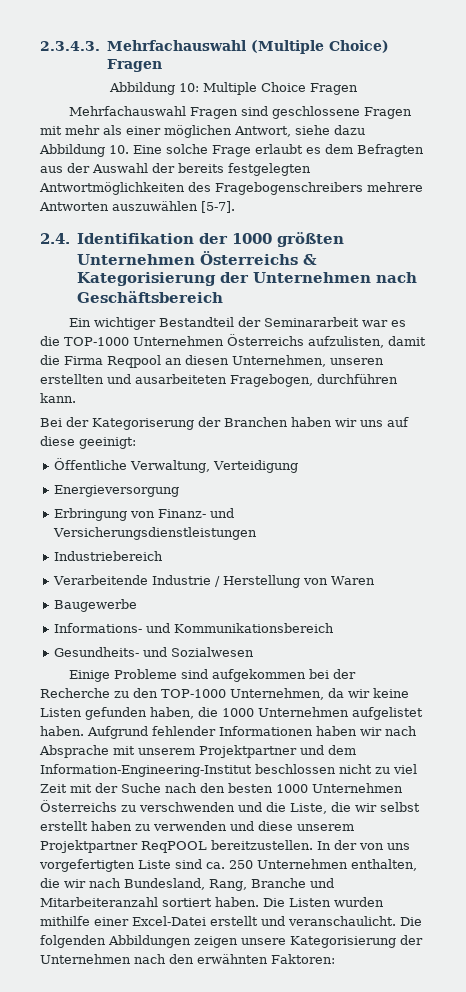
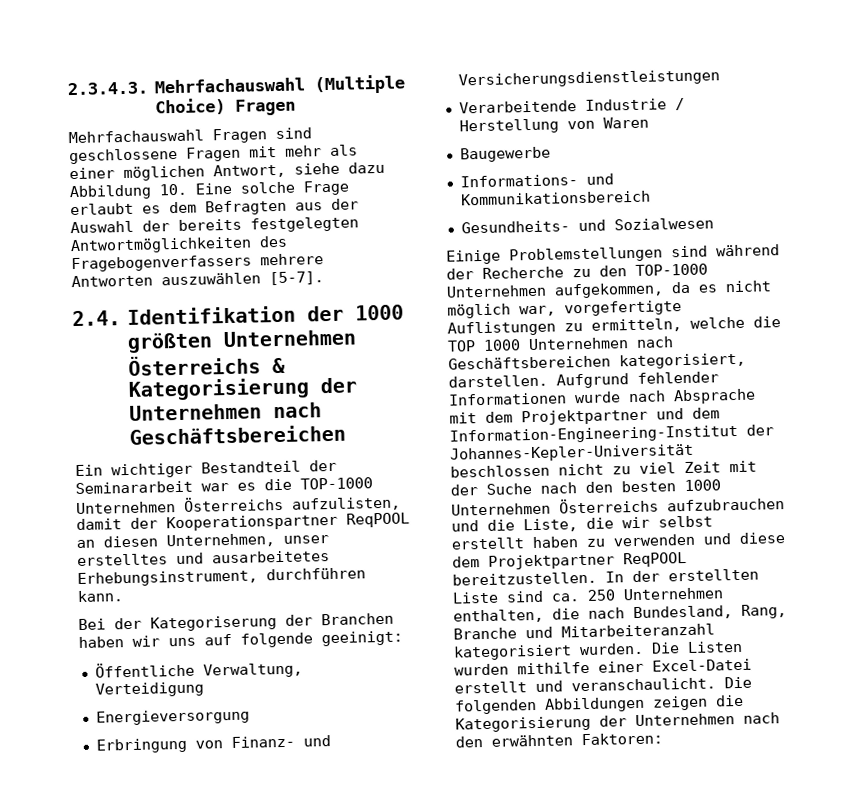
[108,82,358,95] // Abbildung 10: Multiple Choice Fragen -> (297, 107) none
[215,182,363,195] Fragebogenschreibers -> [71,254,252,273] Fragebogenverfassers
[76,291,223,303] Geschäftsbereich -> [129,424,347,445] Geschäftsbereichen
[40,355,384,368] [40,374,313,387] die Firma Reqpool an diesen Unternehmen, unseren erstellten und ausarbeiteten Fragebogen, -> [130,512,410,532] [76,533,329,549] [77,550,330,567] [77,569,258,588] der Kooperationspartner ReqPOOL an diesen Unternehmen, unser erstelltes und ausarbeitetes Erhebungsinstrument,
[40,436,75,446] diese -> [240,632,313,648] folgende
[54,551,164,561] // Industriebereich -> (720, 79) none
[113,669,329,682] Probleme sind aufgekommen bei -> [509,244,780,264] Problemstellungen sind während
[230,688,409,700] [40,707,423,720] [40,726,84,736] Unternehmen, da wir keine Listen gefunden haben, die 1000 Unternehmen aufgelistet haben. -> [446,280,772,299] [447,300,682,319] [447,316,781,337] [447,336,674,352] [448,352,746,370] [448,374,548,388] Unternehmen aufgekommen, da es nicht möglich war, vorgefertigte Auflistungen zu ermitteln, welche die TOP 1000 Unternehmen nach Geschäftsbereichen kategorisiert, darstellen.
[316,726,382,736] haben wir -> [574,391,621,404] wurde
[138,748,195,755] unserem -> [485,411,513,423] dem
(252, 770) none -> [746,424,774,436] [450,443,694,463] der Johannes-Kepler-Universität
[121,802,235,812] zu verschwenden -> [667,498,785,512] aufzubrauchen
[297,824,354,831] unserem -> [452,556,480,568] dem
[359,843,410,850] [39,859,135,872] von uns vorgefertigten -> [668,568,759,582] erstellten
[64,879,86,888] wir -> (580, 614) none
[162,897,259,907] sortiert haben. -> [453,642,644,661] kategorisiert wurden.
[241,938,286,945] unsere -> [715,694,744,707] die

